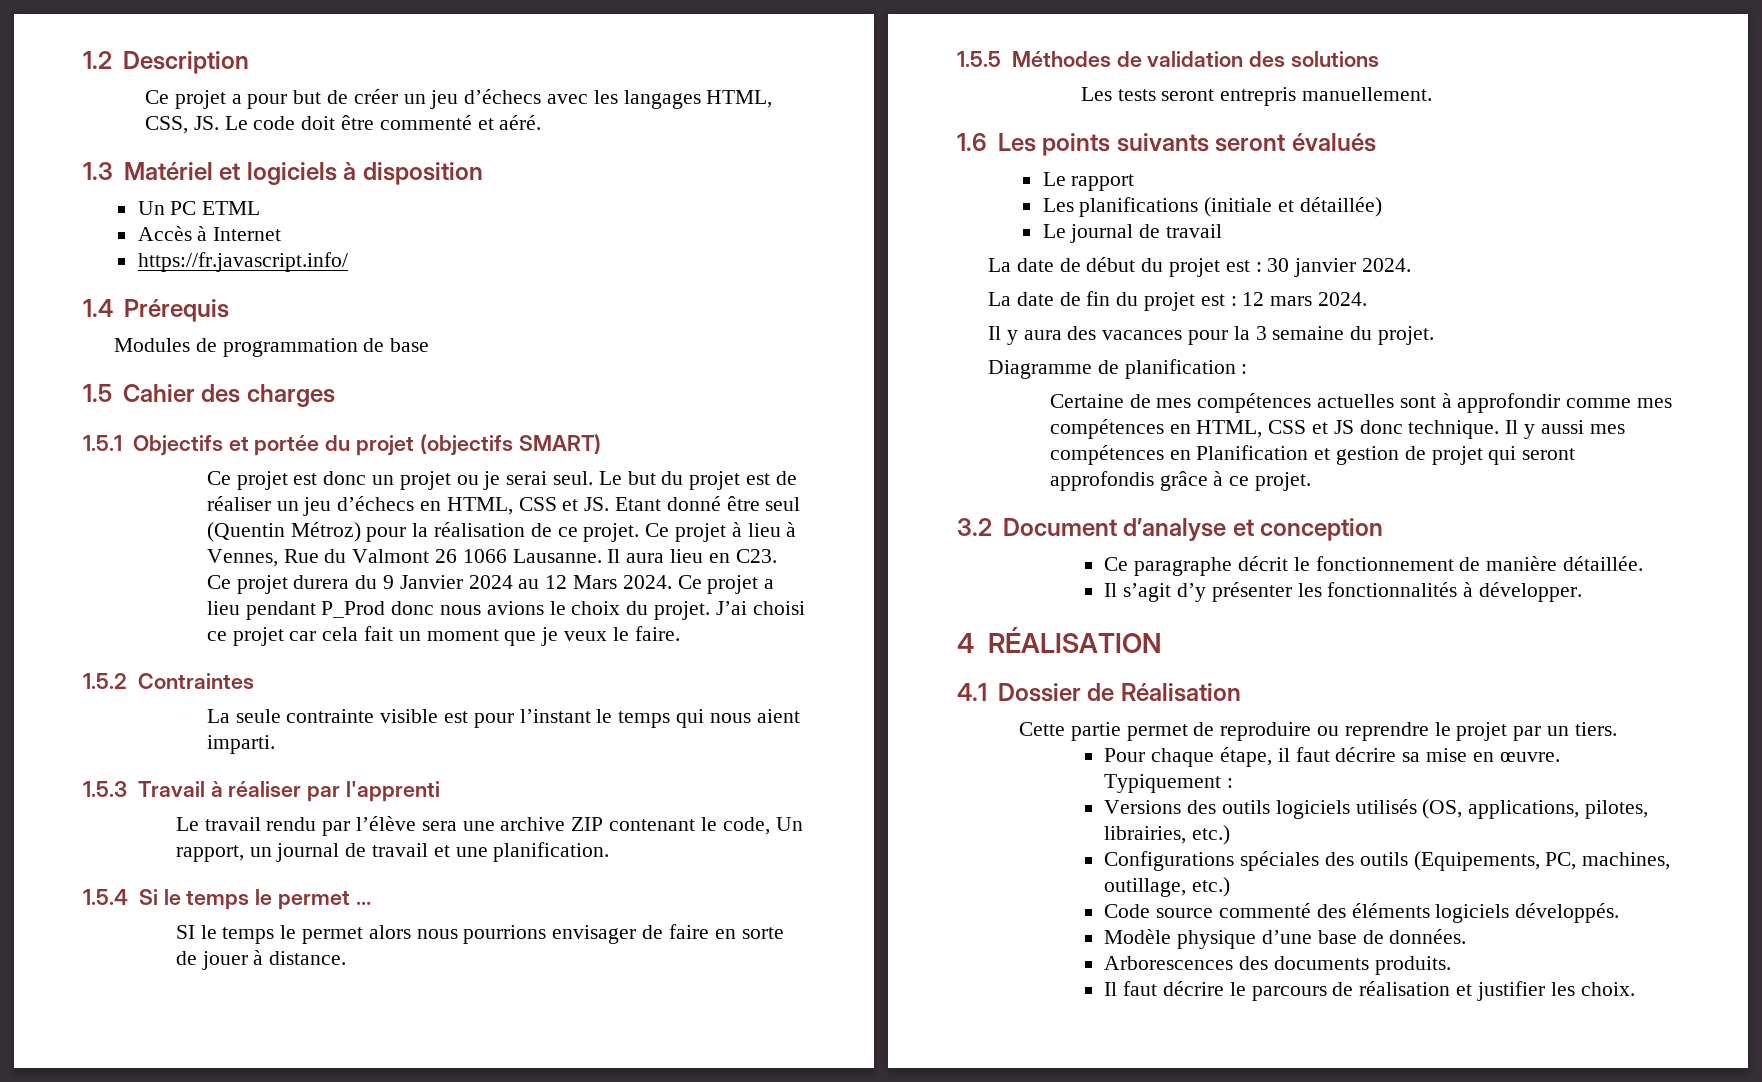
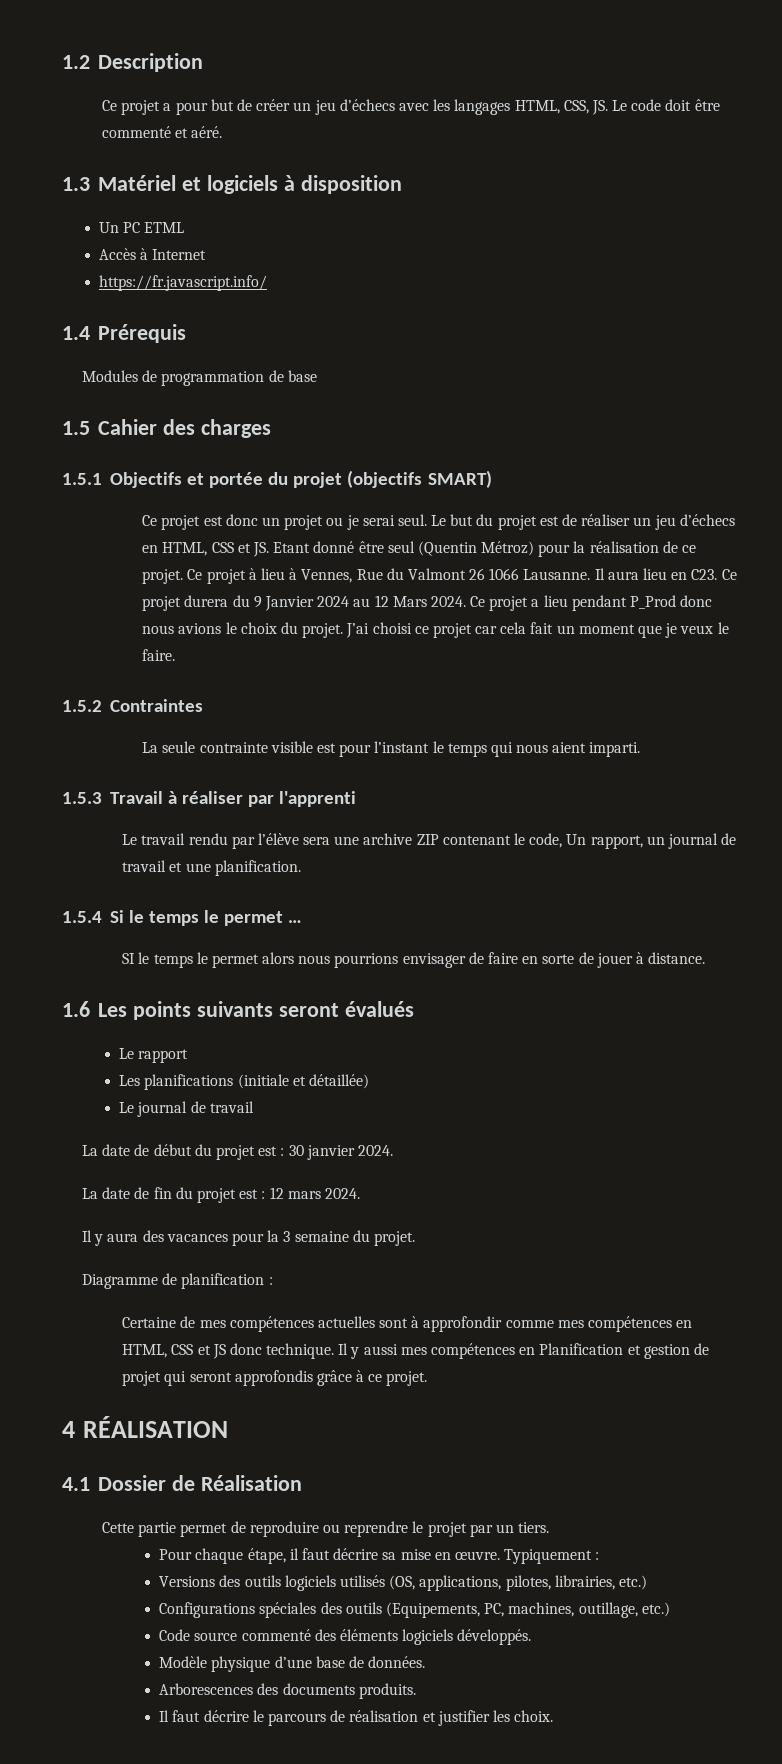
[957,51,1379,67] [1080,87,1433,106] // 1.5.5 Méthodes de validation des solutions // Les tests seront entrepris manuellement. -> (706, 958) none
[957,518,1384,541] [1104,556,1644,576] [1104,582,1583,602] // 3.2 Document d’analyse et conception // Ce paragraphe décrit le fonctionnement de manière détaillée. // Il s’agit d’y présenter les fonctionnalités à développer. -> (428, 1378) none

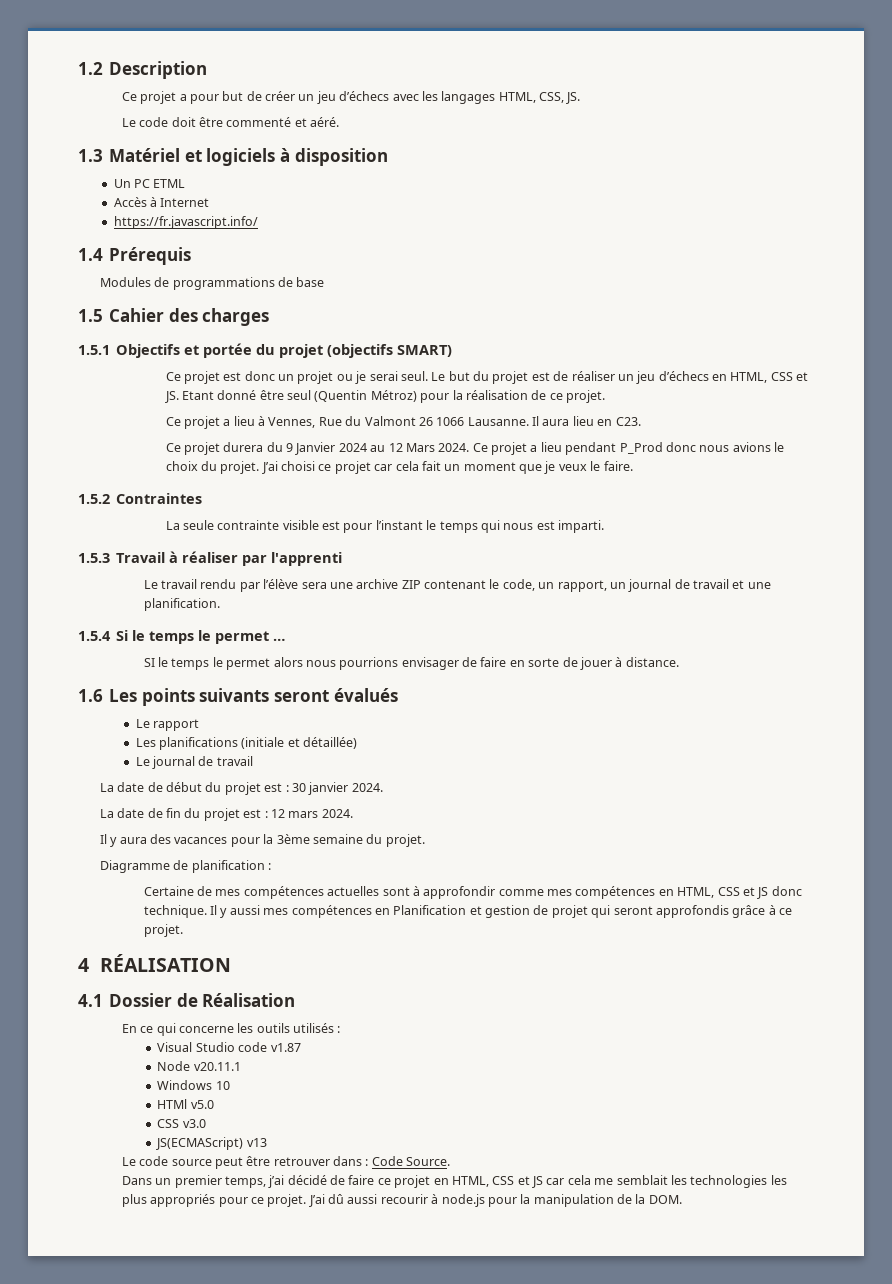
(608, 107) none -> (581, 98) //
[161,371,265,386] programmation -> [172,277,275,290] programmations
[187,568,257,584] Ce projet à -> [165,416,231,429] // Ce projet a
(718, 574) none -> (641, 421) //
[552,742,587,753] aient -> [536,521,555,530] est
[566,834,587,845] Un -> [538,582,555,589] un
[283,1231,291,1242] 3 -> [276,834,310,844] 3ème
[102,1521,550,1537] [159,1548,600,1564] [159,1575,647,1591] [159,1602,670,1618] [159,1629,532,1645] [159,1656,426,1672] [159,1683,416,1699] [159,1710,554,1726] Cette partie permet de reproduire ou reprendre le projet par un tiers. // Pour chaque étape, il faut décrire sa mise en œuvre. Typiquement : // Versions des outils logiciels utilisés (OS, applications, pilotes, librairies, etc.) // Configurations spéciales des outils (Equipements, PC, machines, outillage, etc.) // Code source commenté des éléments logiciels développés. // Modèle physique d’une base de données. // Arborescences des documents produits. // Il faut décrire le parcours de réalisation et justifier les choix. -> [121,1023,341,1036] [157,1042,301,1052] [157,1061,241,1071] [157,1080,230,1090] [157,1099,214,1109] [157,1119,206,1128] [156,1137,267,1150] [121,1156,451,1169] [121,1175,787,1188] [121,1194,682,1207] En ce qui concerne les outils utilisés : // Visual Studio code v1.87 // Node v20.11.1 // Windows 10 // HTMl v5.0 // CSS v3.0 // JS(ECMAScript) v13 // Le code source peut être retrouver dans : Code Source. // Dans un premier temps, j’ai décidé de faire ce projet en HTML, CSS et JS car cela me semblait les technologies les plus appropriés pour ce projet. J’ai dû aussi recourir à node.js pour la manipulation de la DOM.

